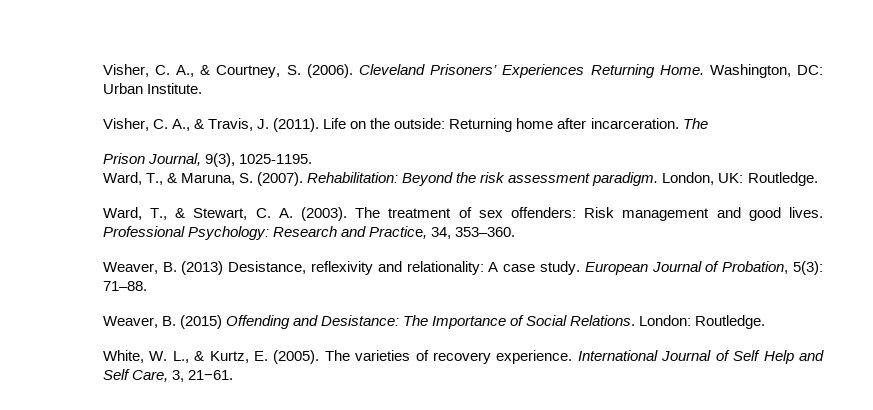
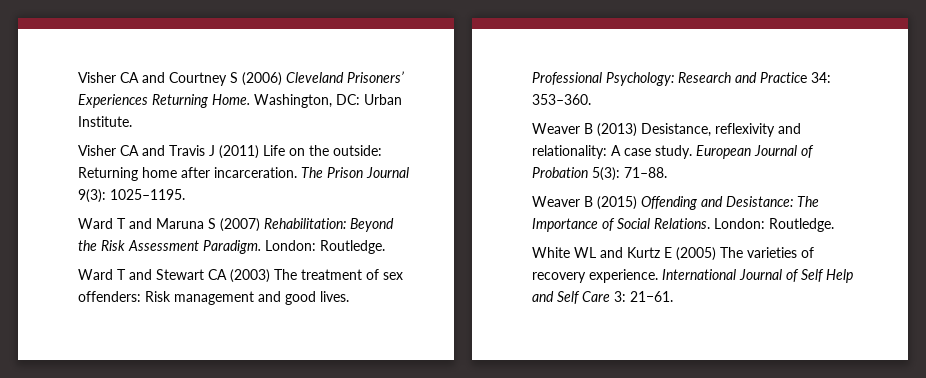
[102,64,353,78] Visher, C. A., & Courtney, S. (2006). -> [77,72,282,86] Visher CA and Courtney S (2006)
[102,118,320,132] Visher, C. A., & Travis, J. (2011). -> [77,145,259,159] Visher CA and Travis J (2011)
[102,153,312,167] [102,172,818,186] [102,207,348,221] // Prison Journal, 9(3), 1025-1195. // Ward, T., & Maruna, S. (2007). Rehabilitation: Beyond the risk assessment paradigm. London, UK: Routledge. // Ward, T., & Stewart, C. A. (2003). -> [326,167,409,178] [77,189,185,203] [77,218,394,232] [77,240,385,254] [77,269,270,283] Prison Journal 9(3): 1025–1195. // Ward T and Maruna S (2007) Rehabilitation: Beyond the Risk Assessment Paradigm. London: Routledge. // Ward T and Stewart CA (2003)
[369,226,452,239] Practice, 34, -> [759,72,831,83] Practice 34:
[102,262,177,274] Weaver, B. -> [531,123,593,134] Weaver B
[722,261,789,274] Probation, -> [531,167,588,178] Probation
[102,316,176,328] Weaver, B. -> [531,196,593,207] Weaver B
[102,350,320,364] White, W. L., & Kurtz, E. (2005). -> [531,247,716,261] White WL and Kurtz E (2005)
[131,370,184,382] Care, 3, -> [581,291,626,302] Care 3:

